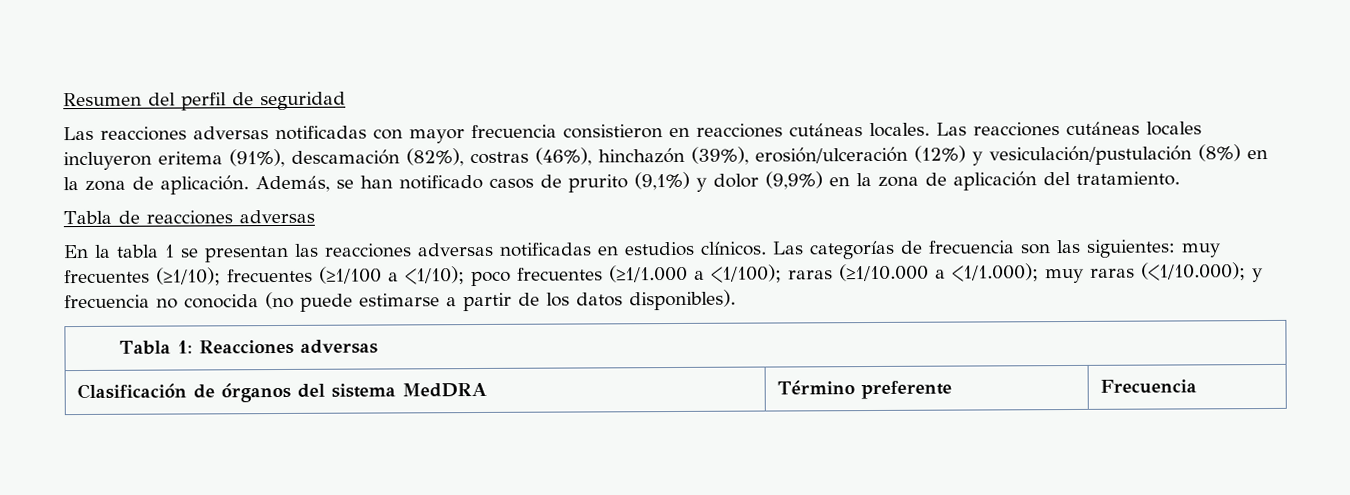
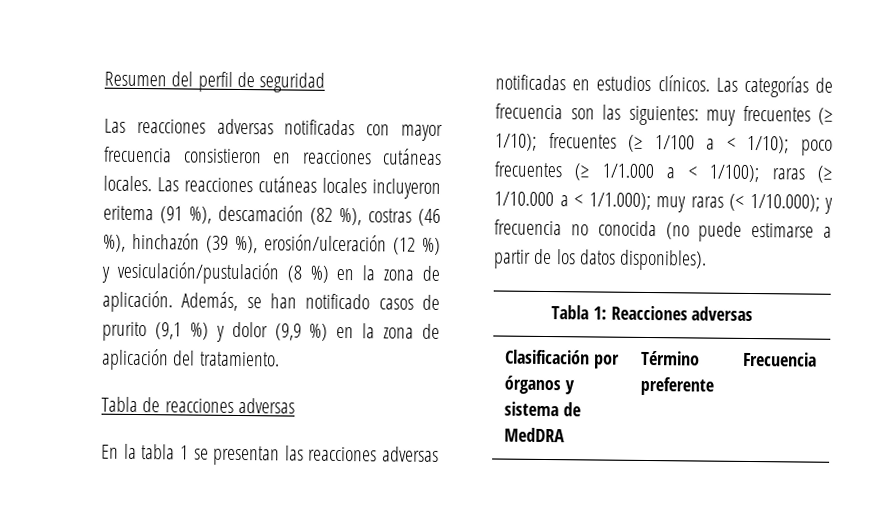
[229,144,1241,168] (91%), descamación (82%), costras (46%), hinchazón (39%), erosión/ulceración (12%) y vesiculación/pustulación (8%) -> [160,204,441,226] [103,232,441,255] [101,261,329,285] (91 %), descamación (82 %), costras (46 %), hinchazón (39 %), erosión/ulceración (12 %) y vesiculación/pustulación (8 %)
[634,171,823,192] (9,1%) y dolor (9,9%) -> [154,321,329,342] (9,1 %) y dolor (9,9 %)
[156,262,1246,287] (≥1/10); frecuentes (≥1/100 a <1/10); poco frecuentes (≥1/1.000 a <1/100); raras (≥1/10.000 a <1/1.000); muy raras (<1/10.000); -> [818,107,833,125] [495,133,833,156] [494,161,832,183] [494,191,820,213] (≥ 1/10); frecuentes (≥ 1/100 a < 1/10); poco frecuentes (≥ 1/1.000 a < 1/100); raras (≥ 1/10.000 a < 1/1.000); muy raras (< 1/10.000);
[192,382,396,403] de órganos del sistema -> [592,354,620,369] [503,375,575,395] [503,401,581,417] por órganos y sistema de

